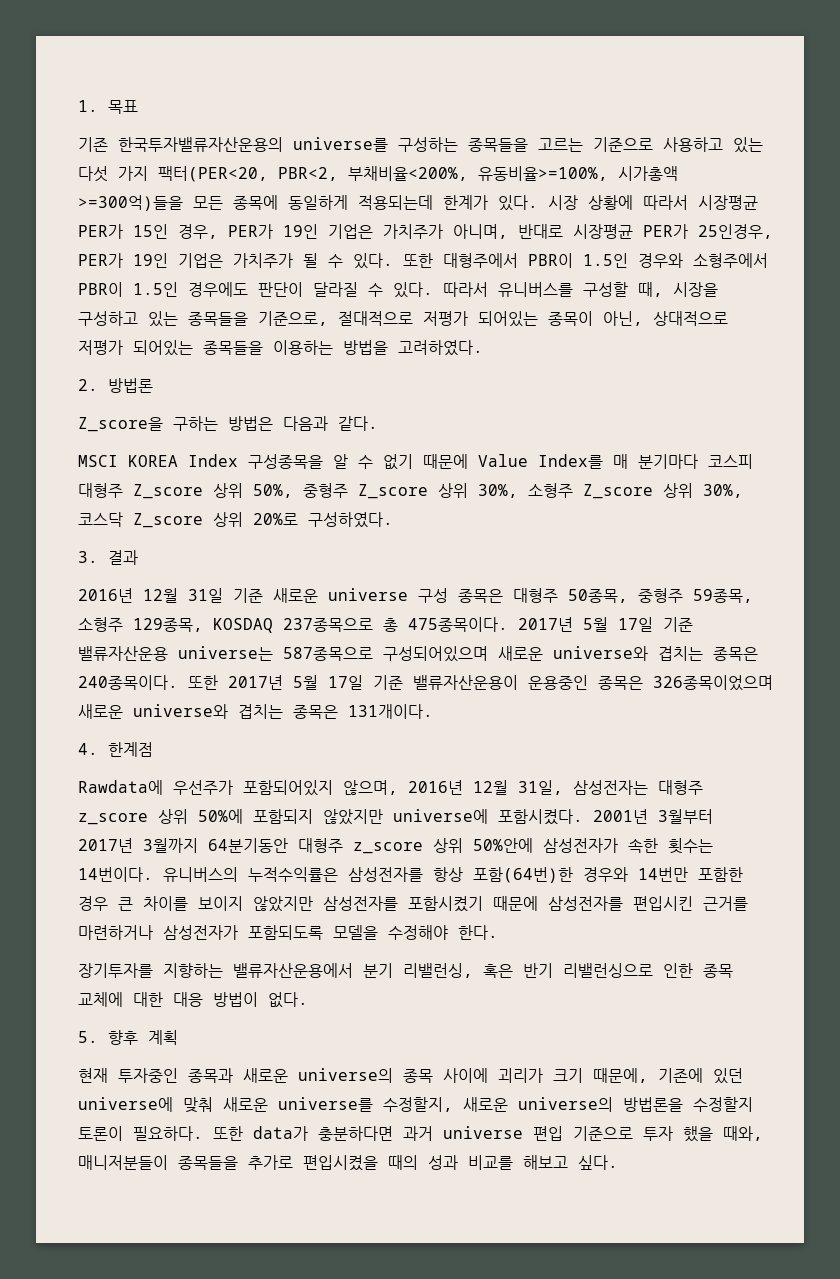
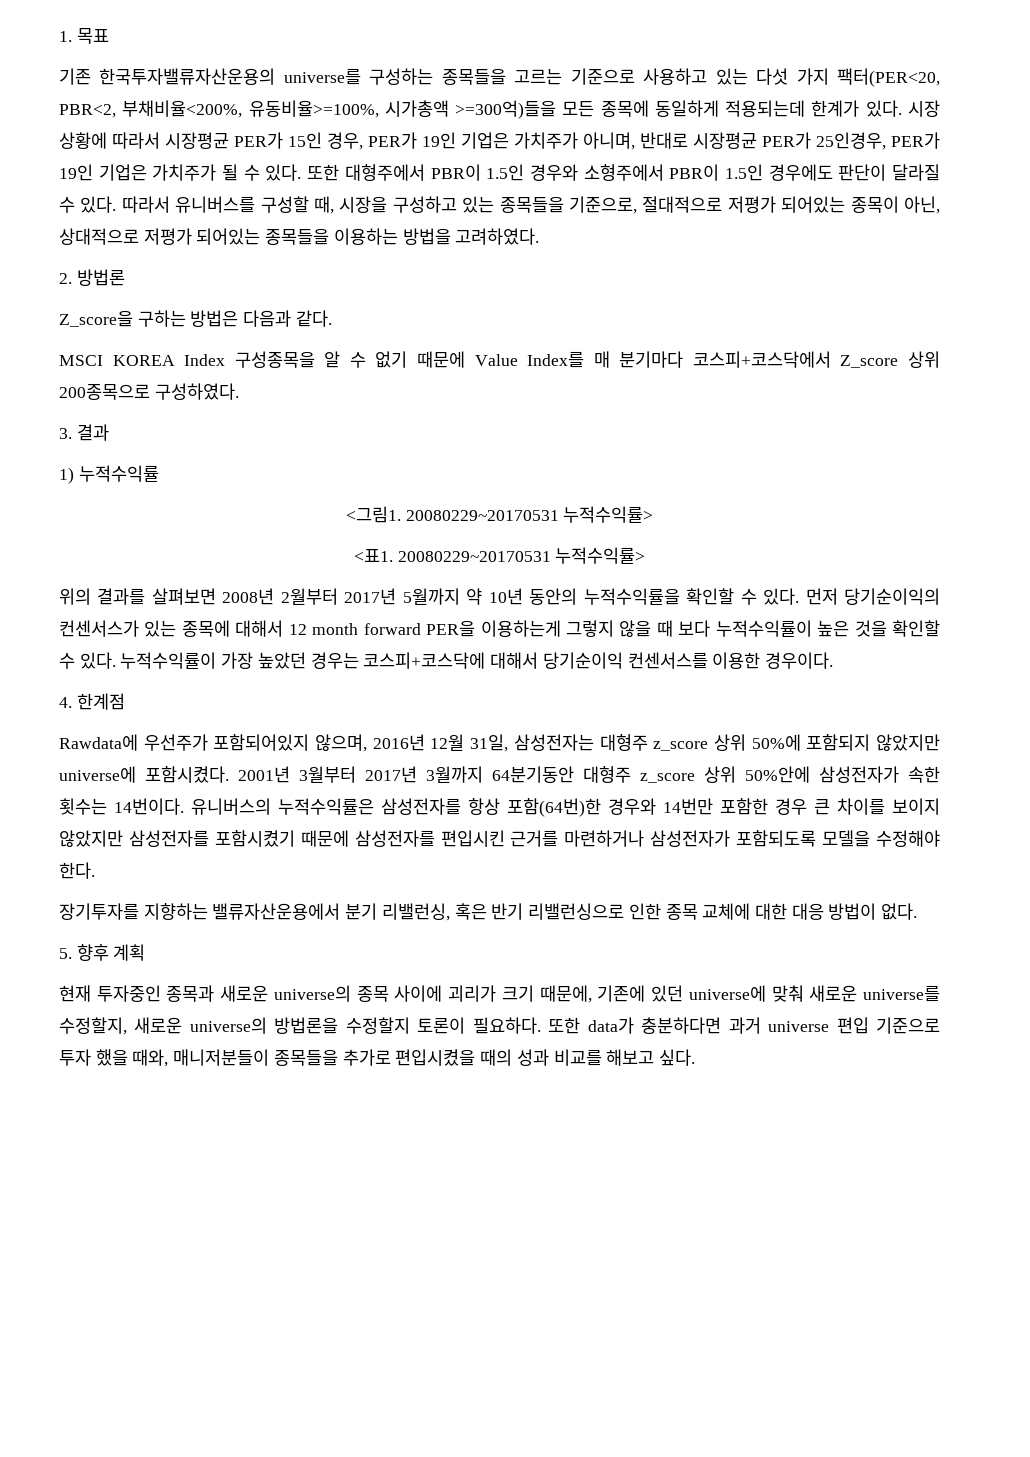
[708,454,753,469] [78,483,743,499] [78,512,393,528] [78,550,138,565] [78,588,753,603] [78,617,693,633] [78,646,758,662] [78,675,773,691] [78,704,433,719] 코스피 대형주 Z_score 상위 50%, 중형주 Z_score 상위 30%, 소형주 Z_score 상위 30%, 코스닥 Z_score 상위 20%로 구성하였다. // 3. 결과 // 2016년 12월 31일 기준 새로운 universe 구성 종목은 대형주 50종목, 중형주 59종목, 소형주 129종목, KOSDAQ 237종목으로 총 475종목이다. 2017년 5월 17일 기준 밸류자산운용 universe는 587종목으로 구성되어있으며 새로운 universe와 겹치는 종목은 240종목이다. 또한 2017년 5월 17일 기준 밸류자산운용이 운용중인 종목은 326종목이었으며 새로운 universe와 겹치는 종목은 131개이다. -> [692,351,940,368] [59,383,239,400] [59,424,109,441] [59,465,159,484] [345,506,654,523] [353,547,646,564] [59,588,940,605] [59,620,940,637] [59,652,833,669] 코스피+코스닥에서 Z_score 상위 200종목으로 구성하였다. // 3. 결과 // 1) 누적수익률 // <그림1. 20080229~20170531 누적수익률> // <표1. 20080229~20170531 누적수익률> // 위의 결과를 살펴보면 2008년 2월부터 2017년 5월까지 약 10년 동안의 누적수익률을 확인할 수 있다. 먼저 당기순이익의 컨센서스가 있는 종목에 대해서 12 month forward PER을 이용하는게 그렇지 않을 때 보다 누적수익률이 높은 것을 확인할 수 있다. 누적수익률이 가장 높았던 경우는 코스피+코스닥에 대해서 당기순이익 컨센서스를 이용한 경우이다.

